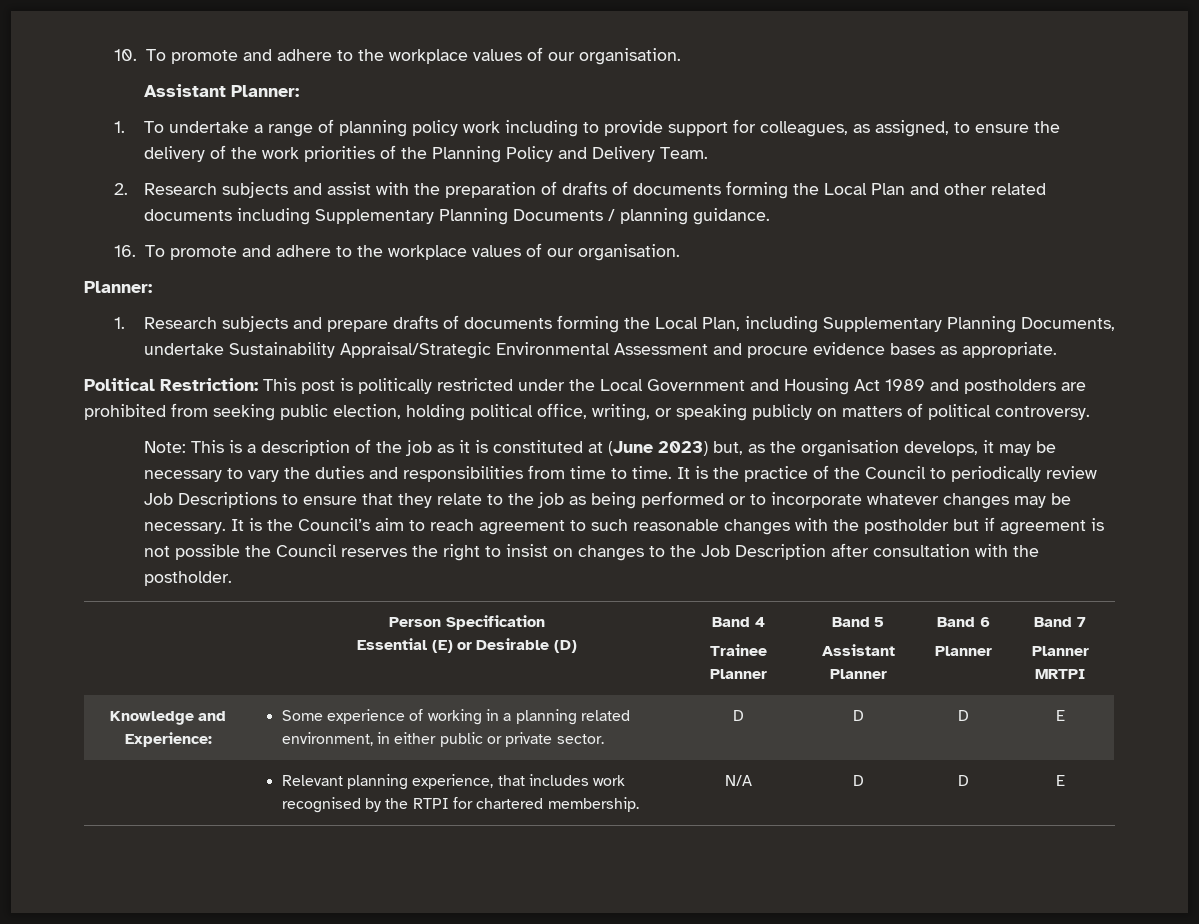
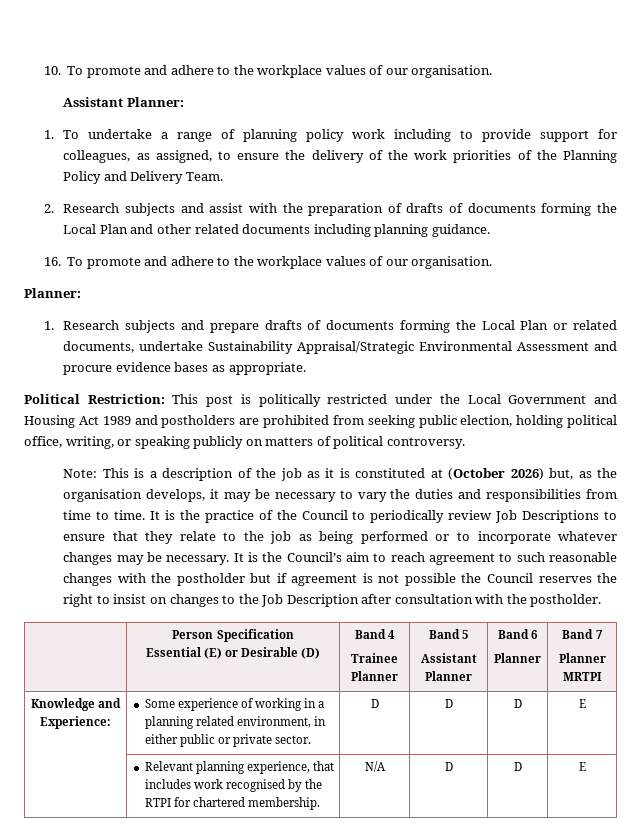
[314,208,615,225] Supplementary Planning Documents / -> (371, 230) none
[701,316,1115,333] Plan, including Supplementary Planning Documents, -> [520,320,618,330] [63,341,135,353] Plan or related documents,
[607,441,708,456] (June 2023) -> [448,468,544,480] (October 2026)

